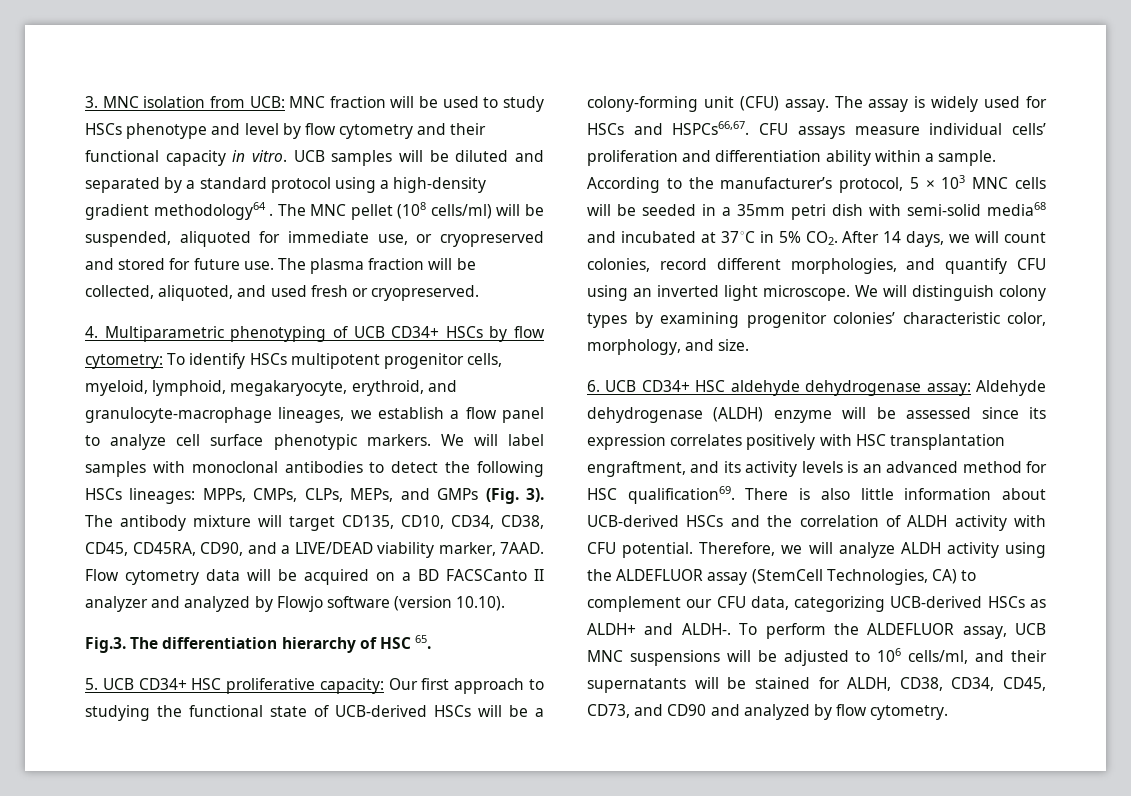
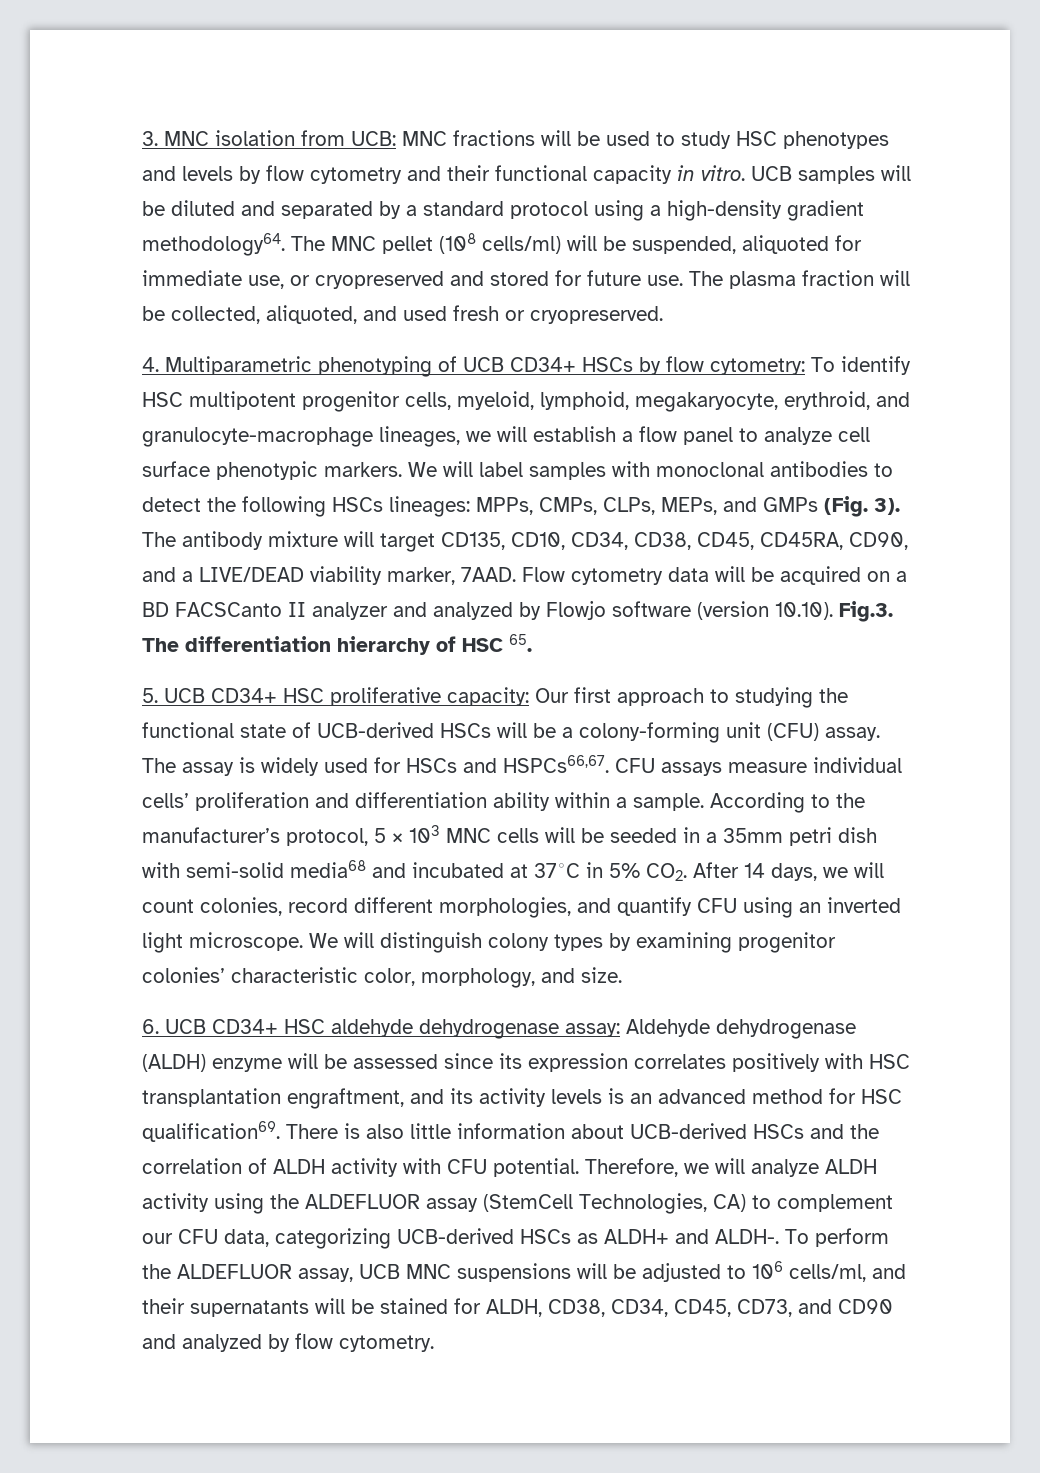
[329,96,386,108] fraction -> [453,130,535,146] fractions
[85,123,279,139] HSCs phenotype and level -> [736,131,889,149] [142,166,233,181] HSC phenotypes and levels
[153,202,274,220] methodology64 . -> [142,233,285,256] methodology64.
[249,353,287,365] HSCs -> [142,392,183,407] HSC
(372, 414) none -> [497,426,527,442] will
(506, 603) // -> (833, 611) none

